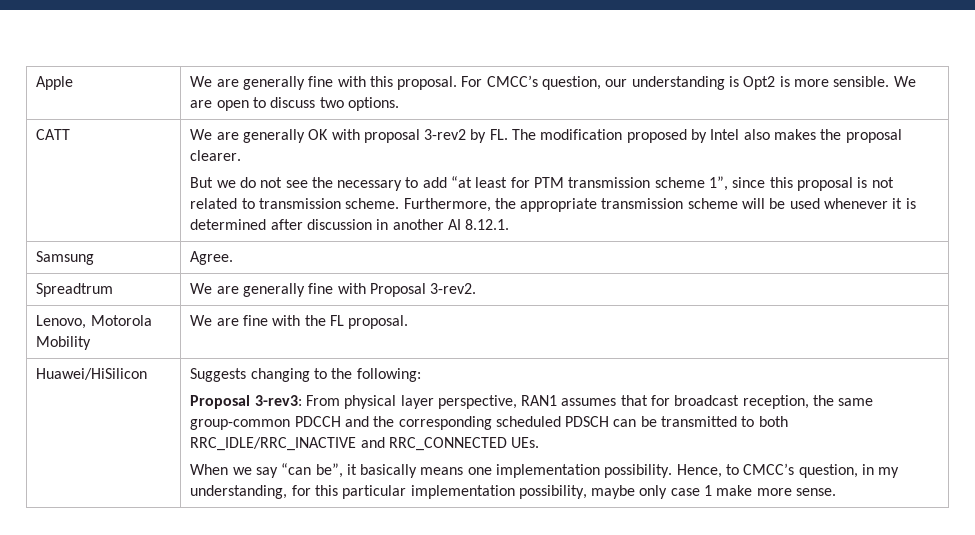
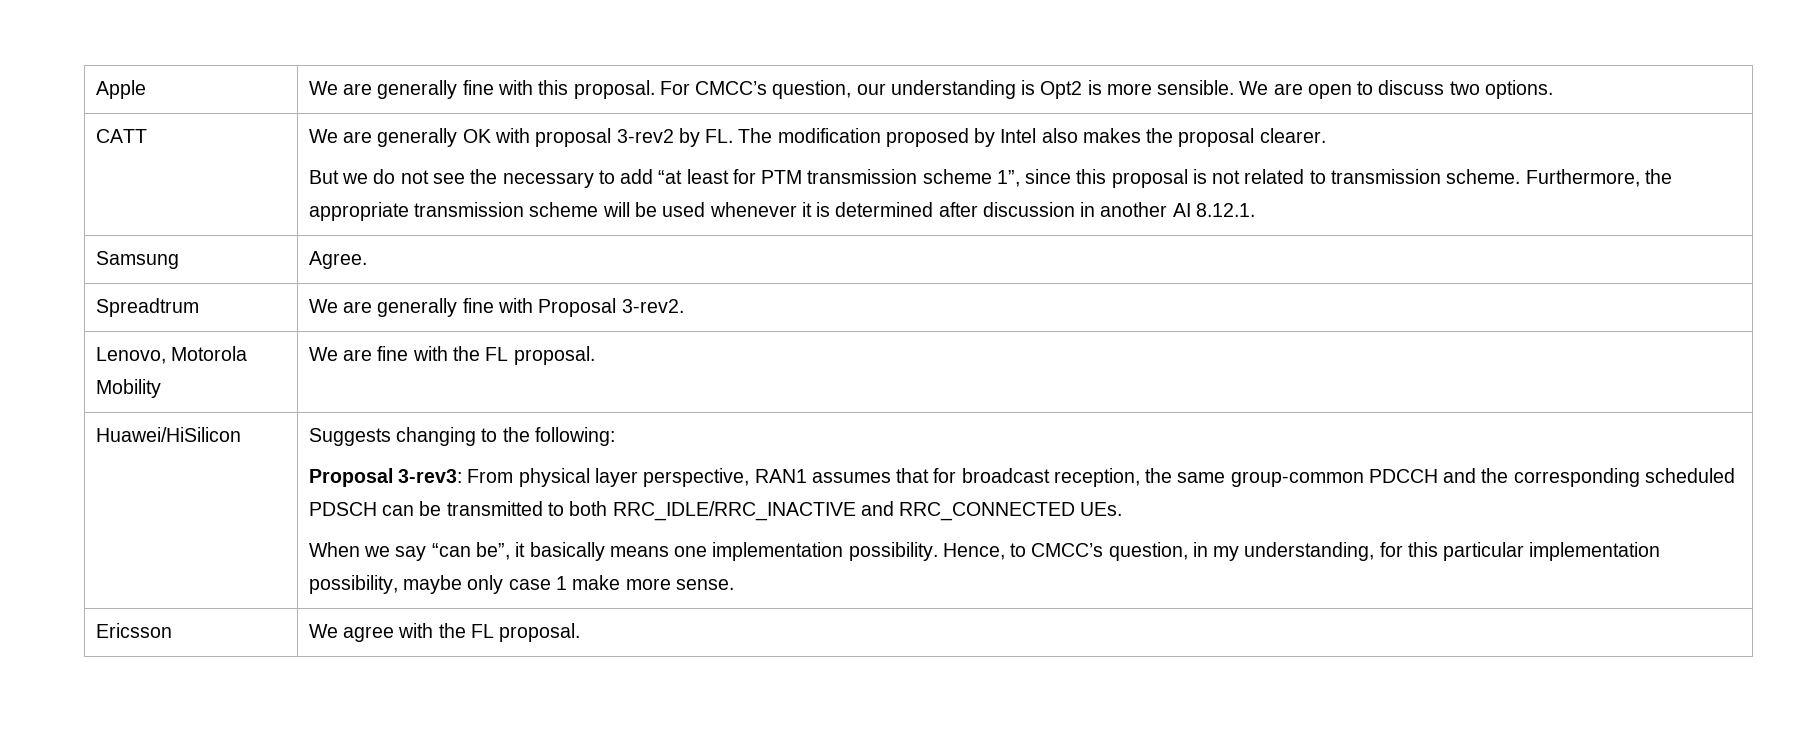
(837, 492) none -> [95,623,172,638] [308,623,581,642] // Ericsson | We agree with the FL proposal.

